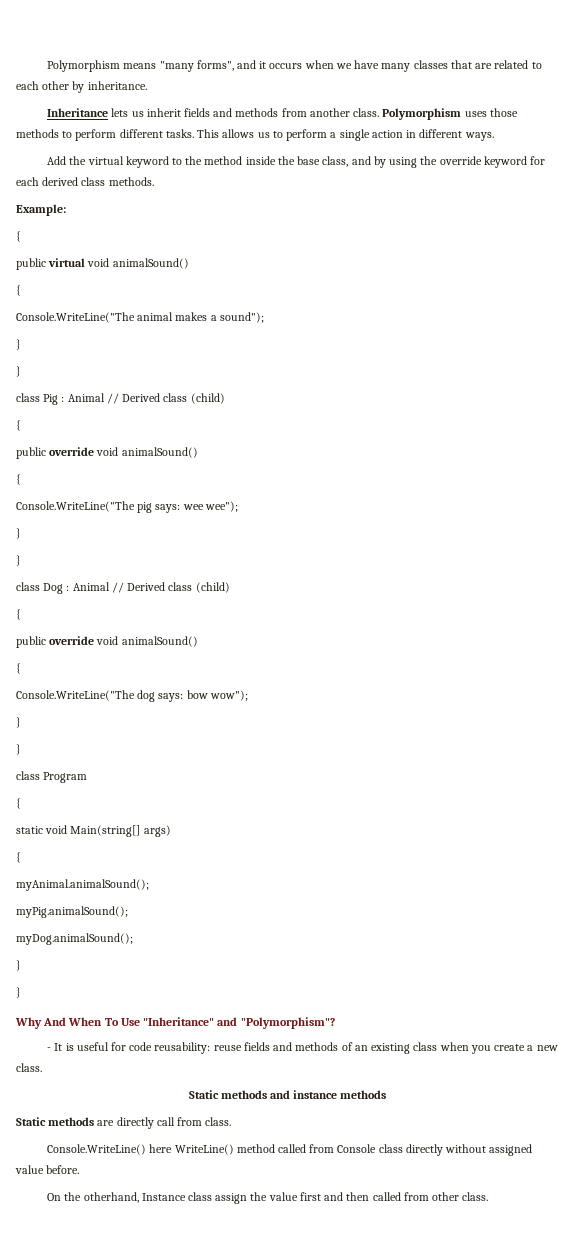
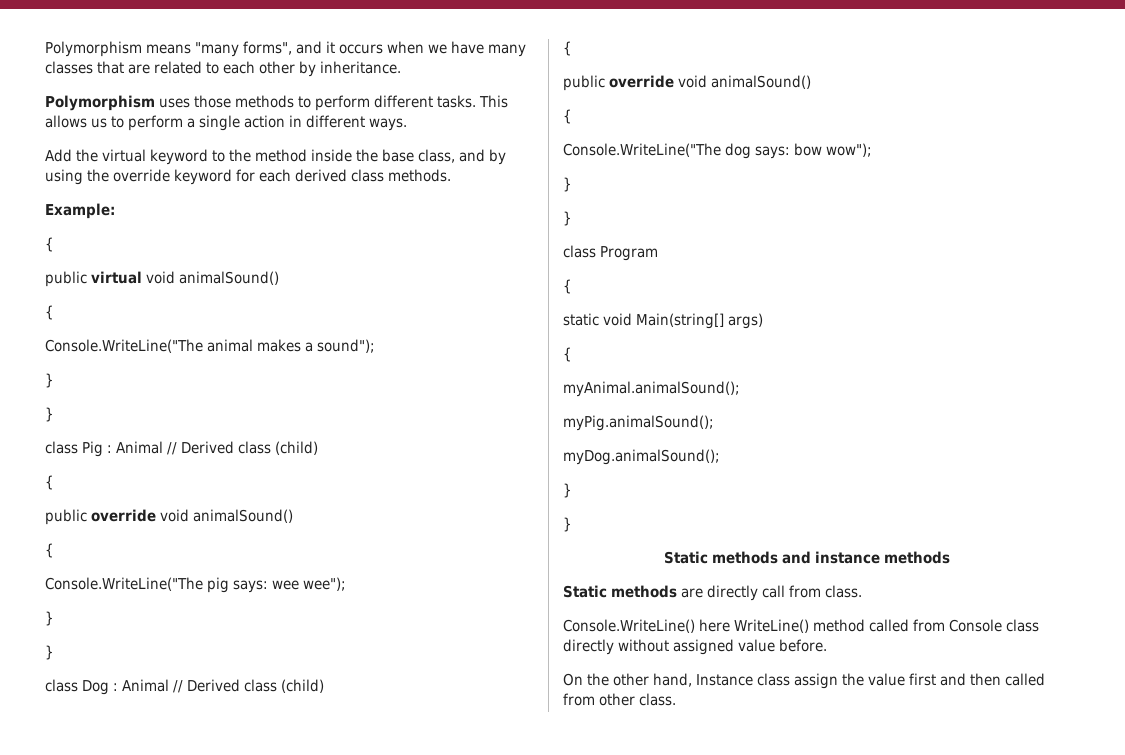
[47,108,380,117] Inheritance lets us inherit fields and methods from another class. -> (401, 67) none
[15,1017,335,1029] [47,1042,558,1054] [16,1063,42,1072] // Why And When To Use "Inheritance" and "Polymorphism"? // - It is useful for code reusability: reuse fields and methods of an existing class when you create a new class. -> (572, 524) none
[83,1192,139,1203] otherhand, -> [613,673,692,687] other hand,

